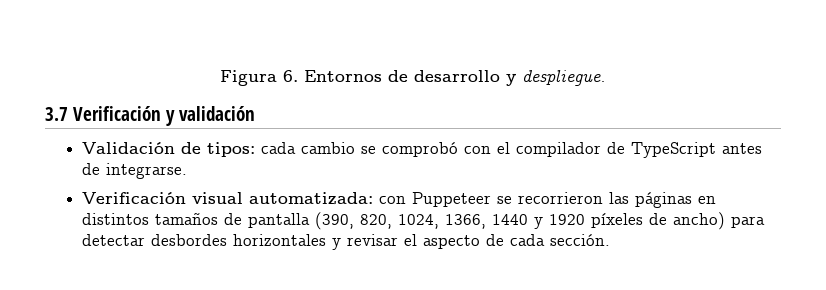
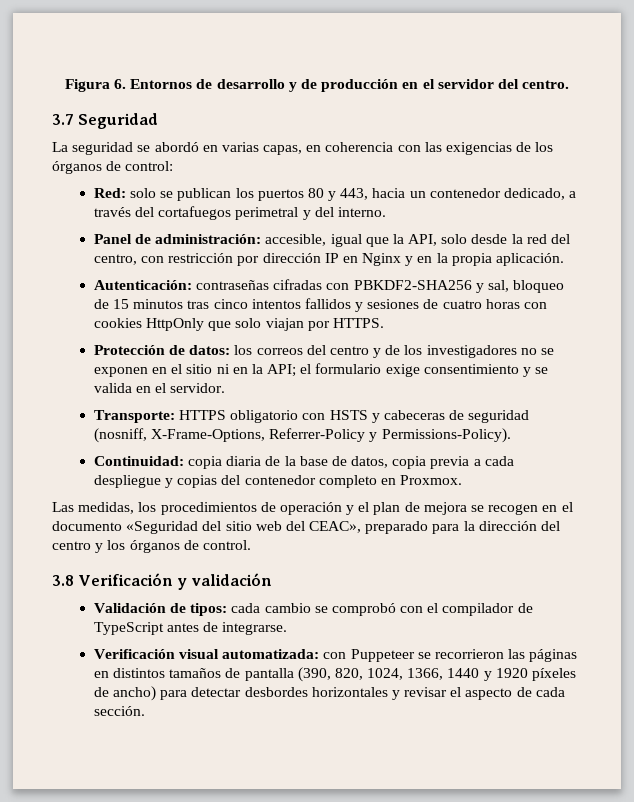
[522,70,606,86] [45,107,68,121] despliegue. // 3.7 -> [301,79,570,92] [52,113,159,129] [52,142,554,155] [52,161,174,174] [93,188,577,201] [93,206,386,220] [93,234,570,247] [93,253,564,266] [93,279,565,293] [93,298,547,312] [93,318,384,331] [93,345,554,358] [93,363,549,377] [93,383,226,393] [93,410,530,423] [93,428,511,443] [93,456,514,469] [93,475,463,488] [52,502,573,515] [52,521,561,534] [52,540,251,553] [52,575,74,586] de producción en el servidor del centro. // 3.7 Seguridad // La seguridad se abordó en varias capas, en coherencia con las exigencias de los órganos de control: // Red: solo se publican los puertos 80 y 443, hacia un contenedor dedicado, a través del cortafuegos perimetral y del interno. // Panel de administración: accesible, igual que la API, solo desde la red del centro, con restricción por dirección IP en Nginx y en la propia aplicación. // Autenticación: contraseñas cifradas con PBKDF2-SHA256 y sal, bloqueo de 15 minutos tras cinco intentos fallidos y sesiones de cuatro horas con cookies HttpOnly que solo viajan por HTTPS. // Protección de datos: los correos del centro y de los investigadores no se exponen en el sitio ni en la API; el formulario exige consentimiento y se valida en el servidor. // Transporte: HTTPS obligatorio con HSTS y cabeceras de seguridad (nosniff, X-Frame-Options, Referrer-Policy y Permissions-Policy). // Continuidad: copia diaria de la base de datos, copia previa a cada despliegue y copias del contenedor completo en Proxmox. // Las medidas, los procedimientos de operación y el plan de mejora se recogen en el documento «Seguridad del sitio web del CEAC», preparado para la dirección del centro y los órganos de control. // 3.8

